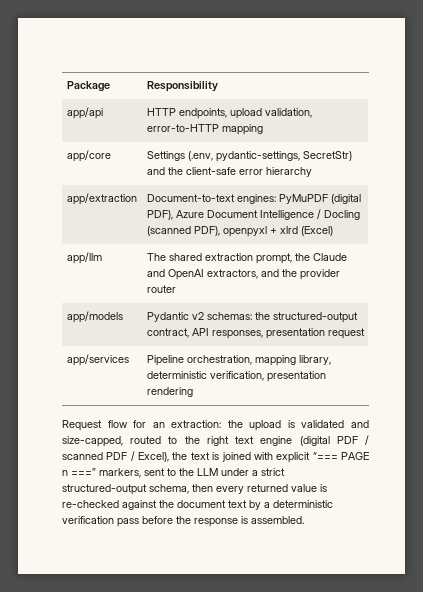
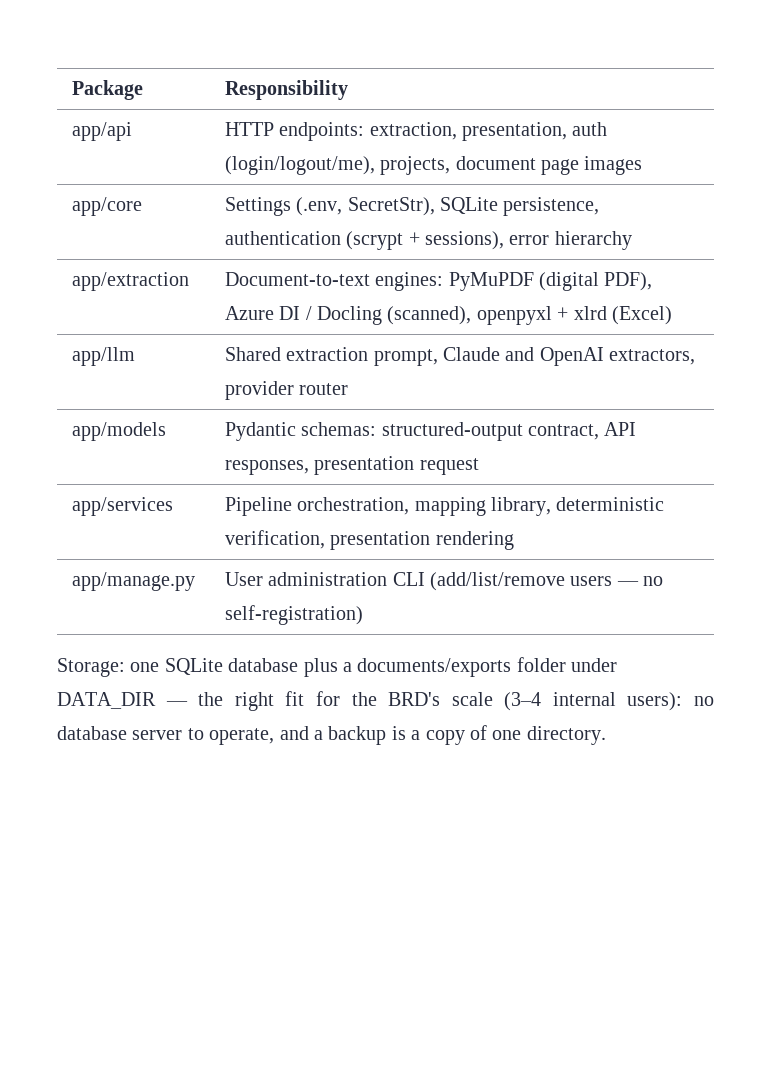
[178,108,312,119] [146,124,263,135] [66,150,111,162] [146,151,352,162] [146,167,236,175] endpoints, upload validation, error-to-HTTP mapping // app/core | Settings (.env, pydantic-settings, SecretStr) and the client-safe -> [279,122,608,141] [224,156,643,175] [71,197,142,216] [224,197,600,216] [224,231,504,250] endpoints: extraction, presentation, auth (login/logout/me), projects, document page images // app/core | Settings (.env, SecretStr), SQLite persistence, authentication (scrypt + sessions),
[206,209,360,220] [146,226,220,236] Document Intelligence / Docling (scanned PDF), -> [279,306,472,325] DI / Docling (scanned),
[146,253,202,261] The shared -> [224,347,281,361] Shared
[294,253,310,261] the -> (438, 357) none
[260,269,297,277] and the -> (696, 357) none
[191,312,270,320] v2 schemas: the -> [301,422,377,436] schemas:
[62,420,369,431] [62,435,370,447] [62,451,370,463] [62,468,285,478] [62,484,327,495] [62,500,333,510] [62,516,304,527] // Request flow for an extraction: the upload is validated and size-capped, routed to the right text engine (digital PDF / scanned PDF / Excel), the text is joined with explicit “=== PAGE n ===” markers, sent to the LLM under a strict structured-output schema, then every returned value is re-checked against the document text by a deterministic verification pass before the response is assembled. -> [71,572,195,591] [224,572,664,591] [224,605,363,625] [57,657,618,677] [57,691,714,711] [57,725,606,745] // app/manage.py | User administration CLI (add/list/remove users — no self-registration) // Storage: one SQLite database plus a documents/exports folder under DATA_DIR — the right fit for the BRD's scale (3–4 internal users): no database server to operate, and a backup is a copy of one directory.

